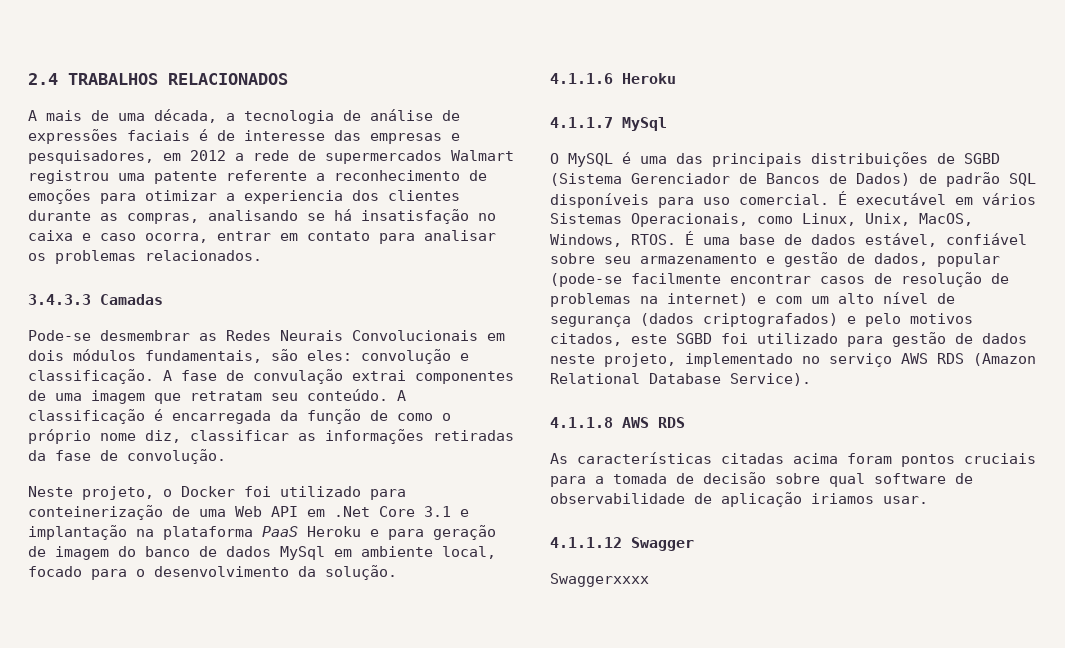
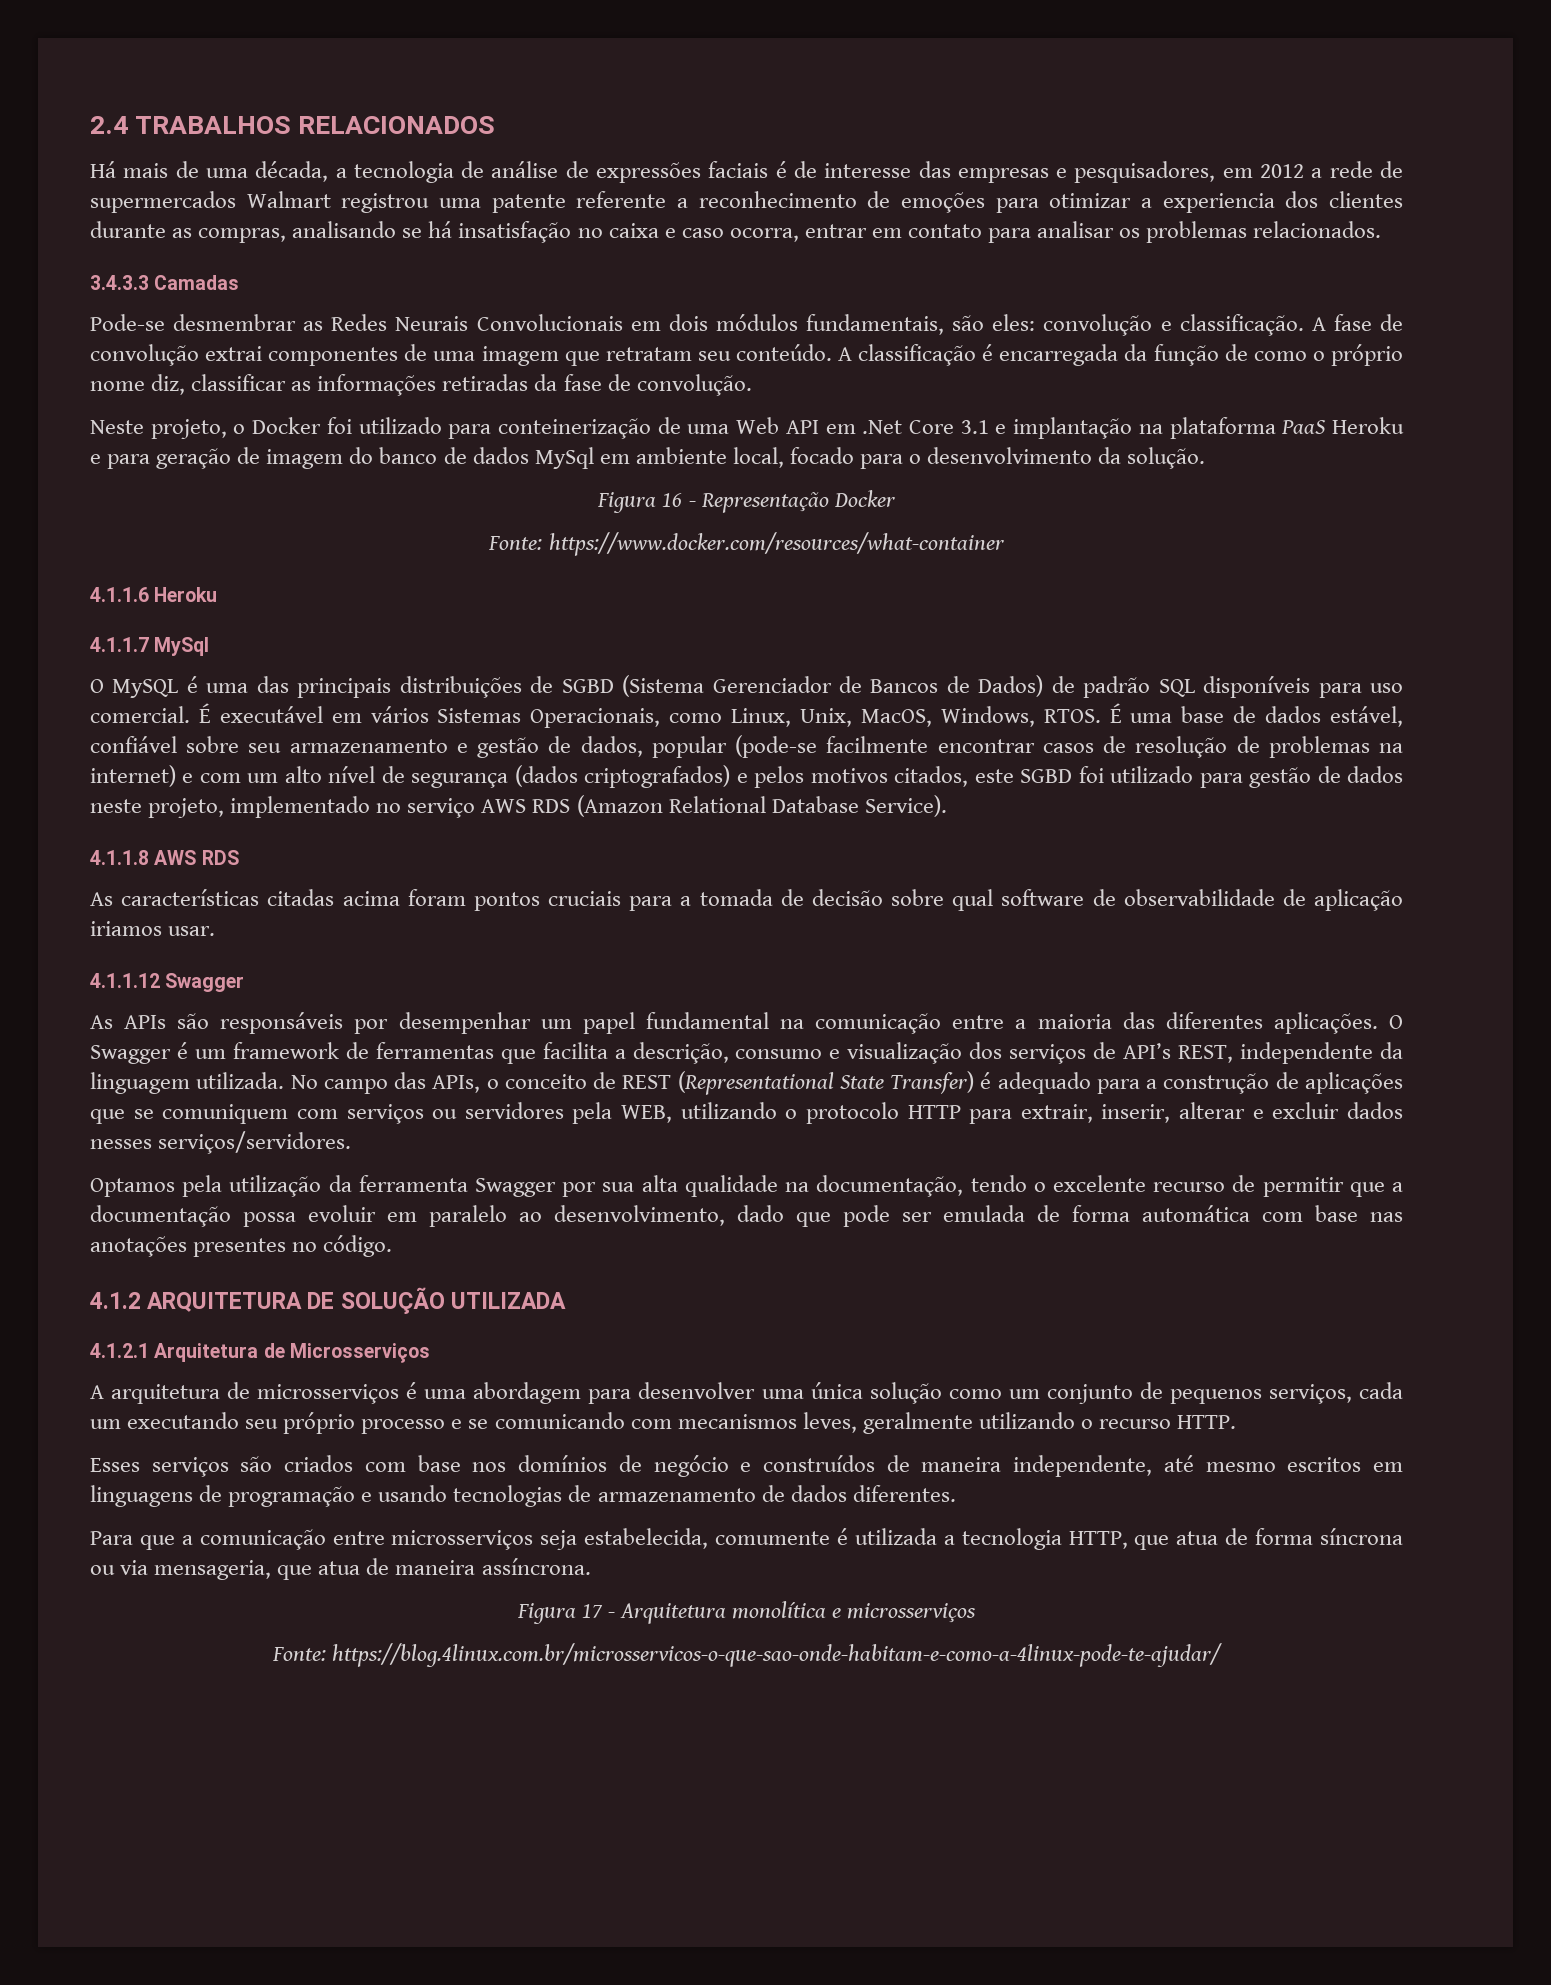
[28,110,37,121] A -> [90,161,116,178] Há
[253,369,343,384] convulação -> [90,344,199,366] convolução
(397, 572) none -> [597,490,896,513] [488,532,1005,556] // Figura 16 - Representação Docker // Fonte: https://www.docker.com/resources/what-container
[865,313,901,327] pelo -> [754,766,805,788] pelos
[550,573,649,587] Swaggerxxxx -> [90,1012,1403,1034] [90,1042,1404,1064] [90,1071,1404,1095] [90,1102,1403,1124] [90,1131,352,1154] [90,1175,1403,1197] [90,1205,1403,1227] [90,1235,393,1257] [90,1287,566,1314] [90,1343,430,1363] [90,1382,1404,1404] [90,1412,1237,1434] [90,1455,1403,1477] [90,1485,956,1507] [90,1528,1404,1550] [90,1558,591,1580] [516,1601,977,1624] [271,1643,1223,1667] As APIs são responsáveis por desempenhar um papel fundamental na comunicação entre a maioria das diferentes aplicações. O Swagger é um framework de ferramentas que facilita a descrição, consumo e visualização dos serviços de API’s REST, independente da linguagem utilizada. No campo das APIs, o conceito de REST (Representational State Transfer) é adequado para a construção de aplicações que se comuniquem com serviços ou servidores pela WEB, utilizando o protocolo HTTP para extrair, inserir, alterar e excluir dados nesses serviços/servidores. // Optamos pela utilização da ferramenta Swagger por sua alta qualidade na documentação, tendo o excelente recurso de permitir que a documentação possa evoluir em paralelo ao desenvolvimento, dado que pode ser emulada de forma automática com base nas anotações presentes no código. // 4.1.2 ARQUITETURA DE SOLUÇÃO UTILIZADA // 4.1.2.1 Arquitetura de Microsserviços // A arquitetura de microsserviços é uma abordagem para desenvolver uma única solução como um conjunto de pequenos serviços, cada um executando seu próprio processo e se comunicando com mecanismos leves, geralmente utilizando o recurso HTTP. // Esses serviços são criados com base nos domínios de negócio e construídos de maneira independente, até mesmo escritos em linguagens de programação e usando tecnologias de armazenamento de dados diferentes. // Para que a comunicação entre microsserviços seja estabelecida, comumente é utilizada a tecnologia HTTP, que atua de forma síncrona ou via mensageria, que atua de maneira assíncrona. // Figura 17 - Arquitetura monolítica e microsserviços // Fonte: https://blog.4linux.com.br/microsservicos-o-que-sao-onde-habitam-e-como-a-4linux-pode-te-ajudar/

